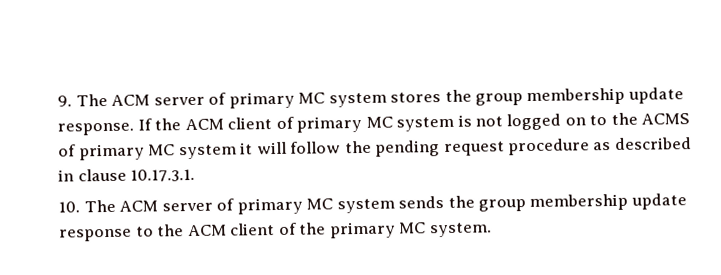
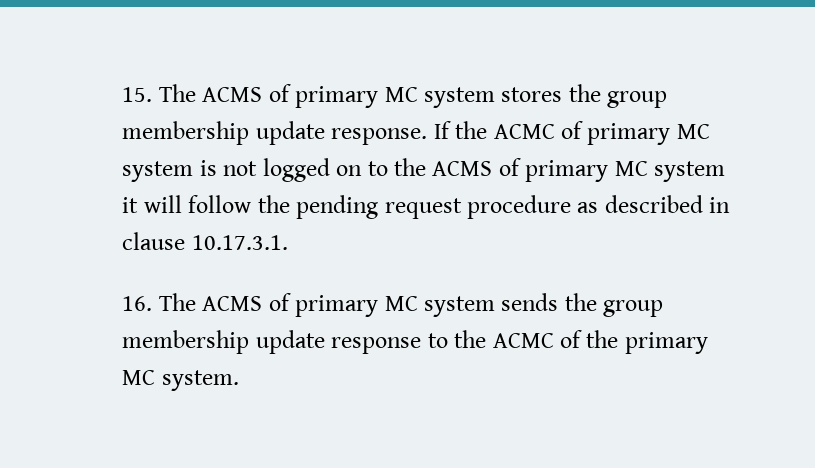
[57,93,205,107] 9. The ACM server -> [122,84,263,102] 15. The ACMS
[184,117,273,131] ACM client -> [493,124,555,139] ACMC
[58,199,213,213] 10. The ACM server -> [122,293,263,311] 16. The ACMS
[187,223,276,237] ACM client -> [492,333,554,348] ACMC

